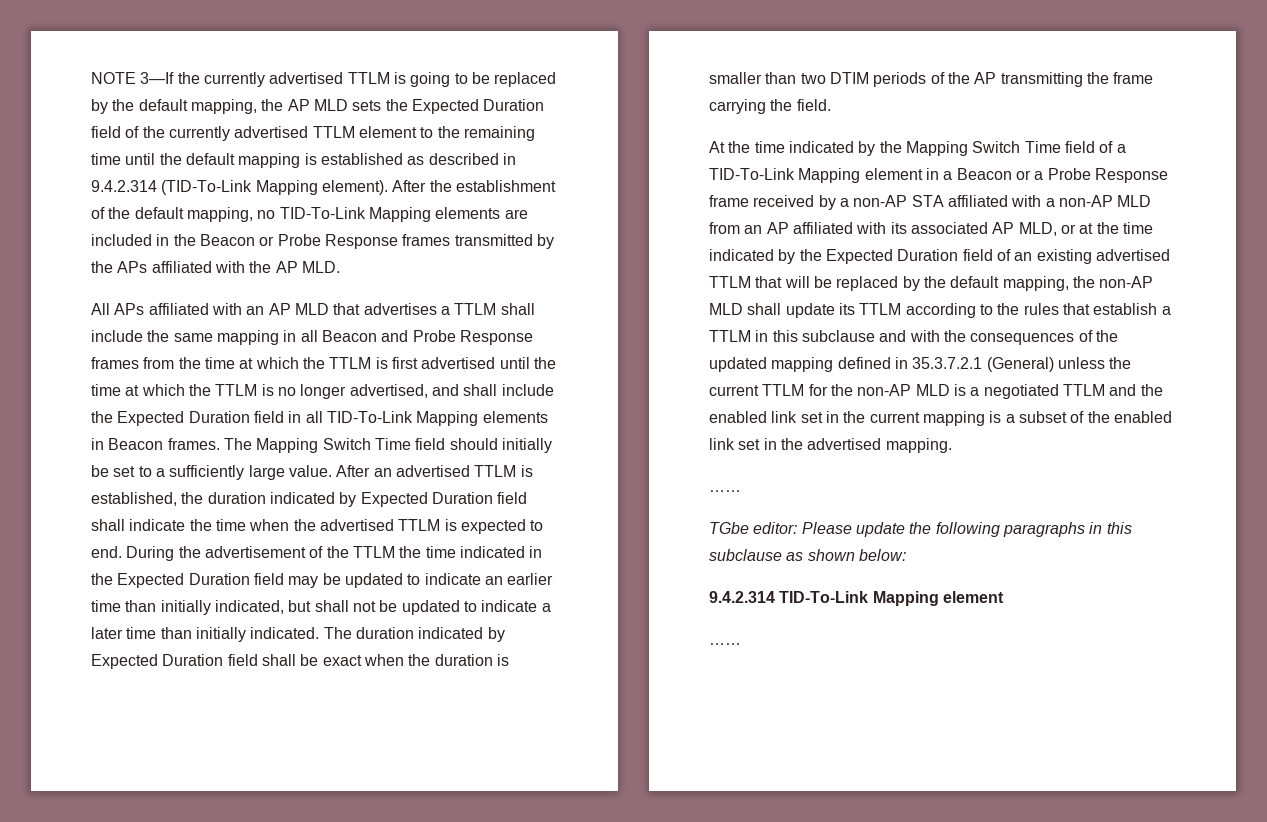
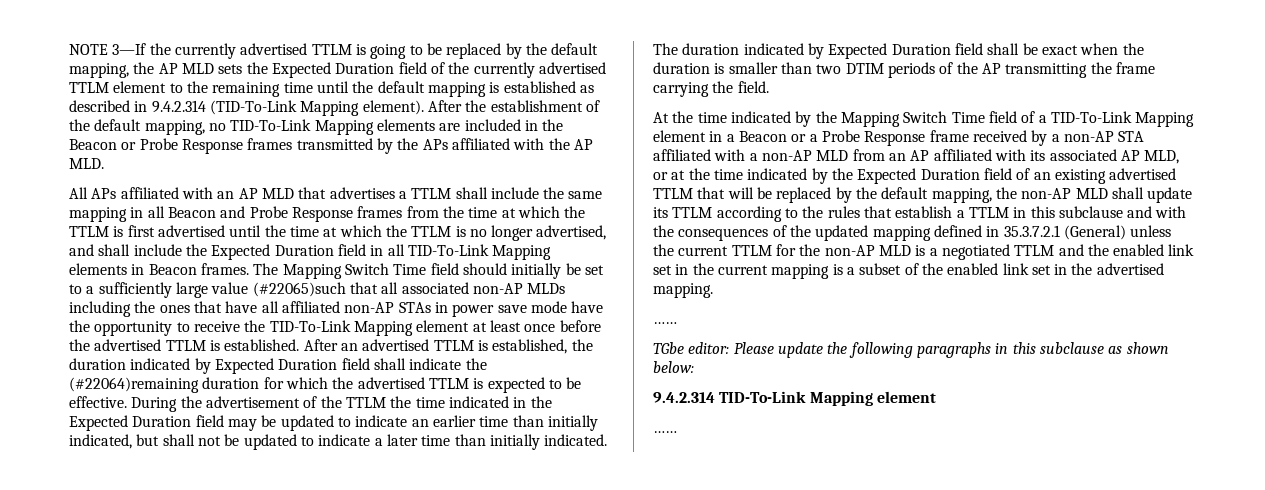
[288,465,332,477] value. -> [211,282,566,297] [69,301,604,317] [69,320,601,336] [69,339,300,351] value (#22065)such that all associated non-AP MLDs including the ones that have all affiliated non-AP STAs in power save mode have the opportunity to receive the TID-To-Link Mapping element at least once before the advertised TTLM is established.
[215,519,290,531] time when -> [69,377,328,393] (#22064)remaining duration for which
[91,546,122,558] end. -> [566,377,582,389] [69,396,127,408] be effective.

